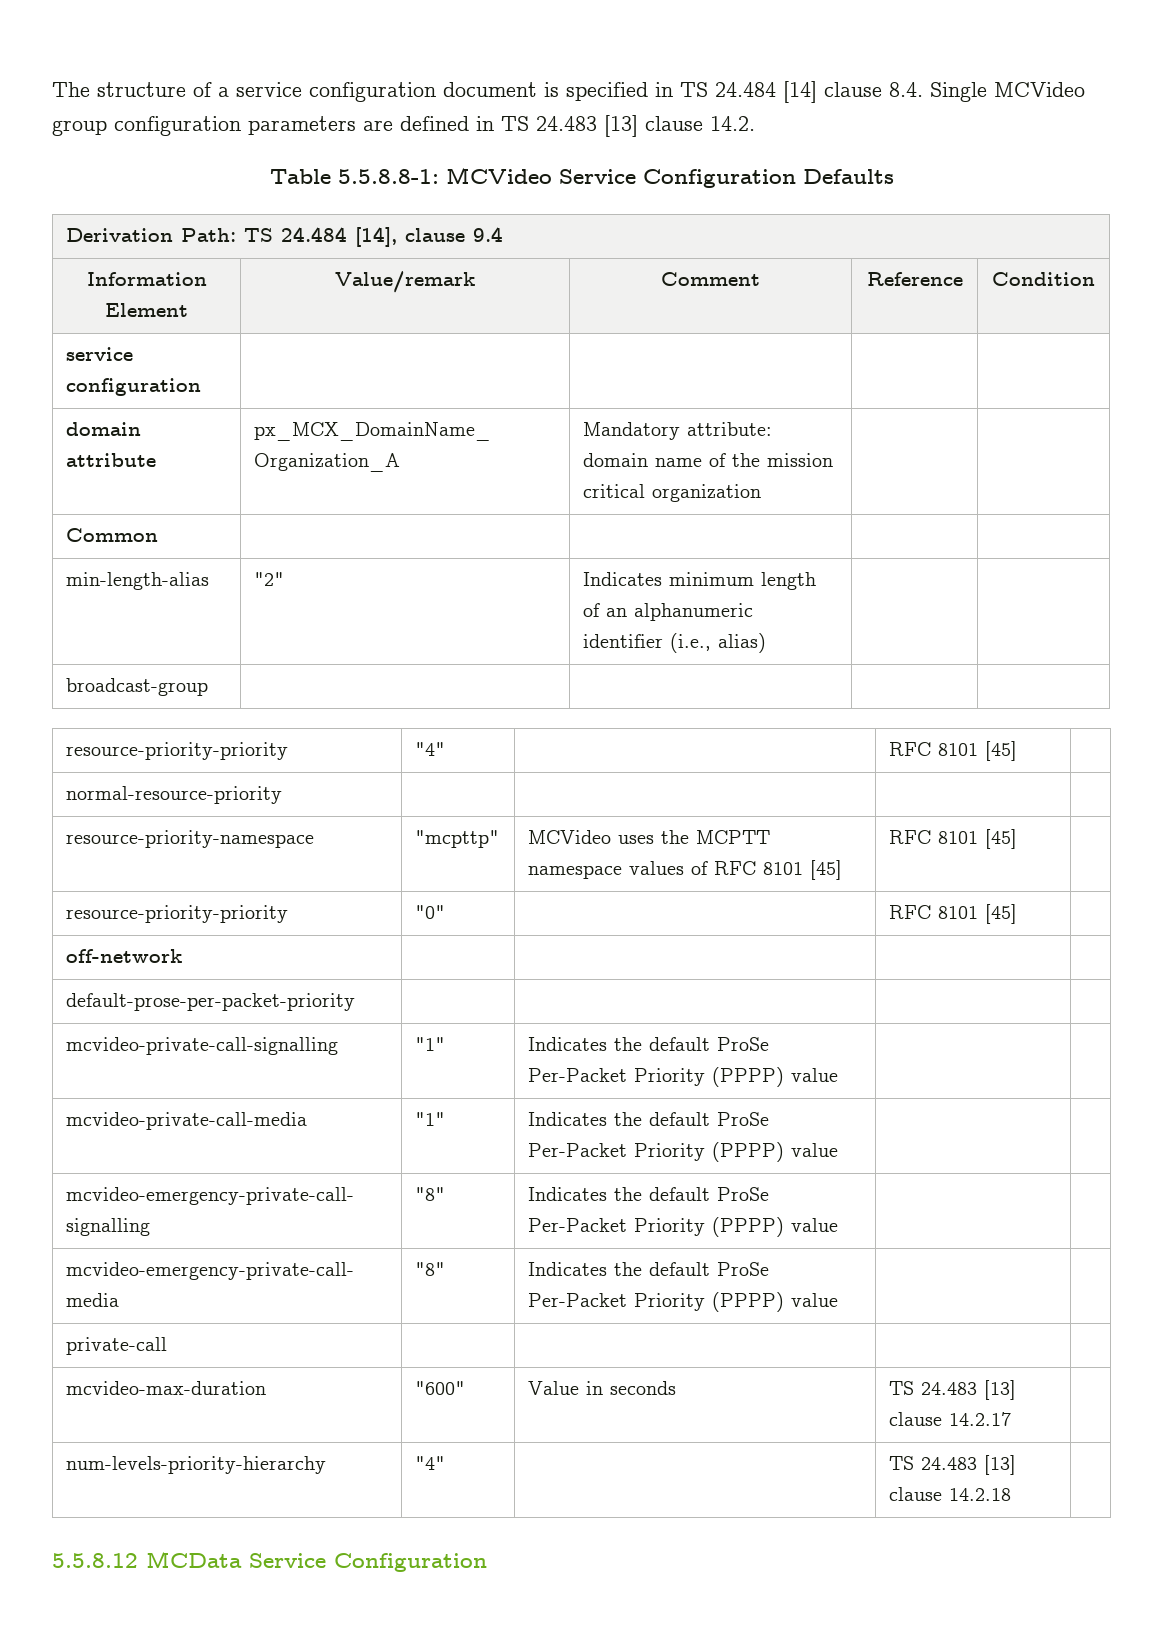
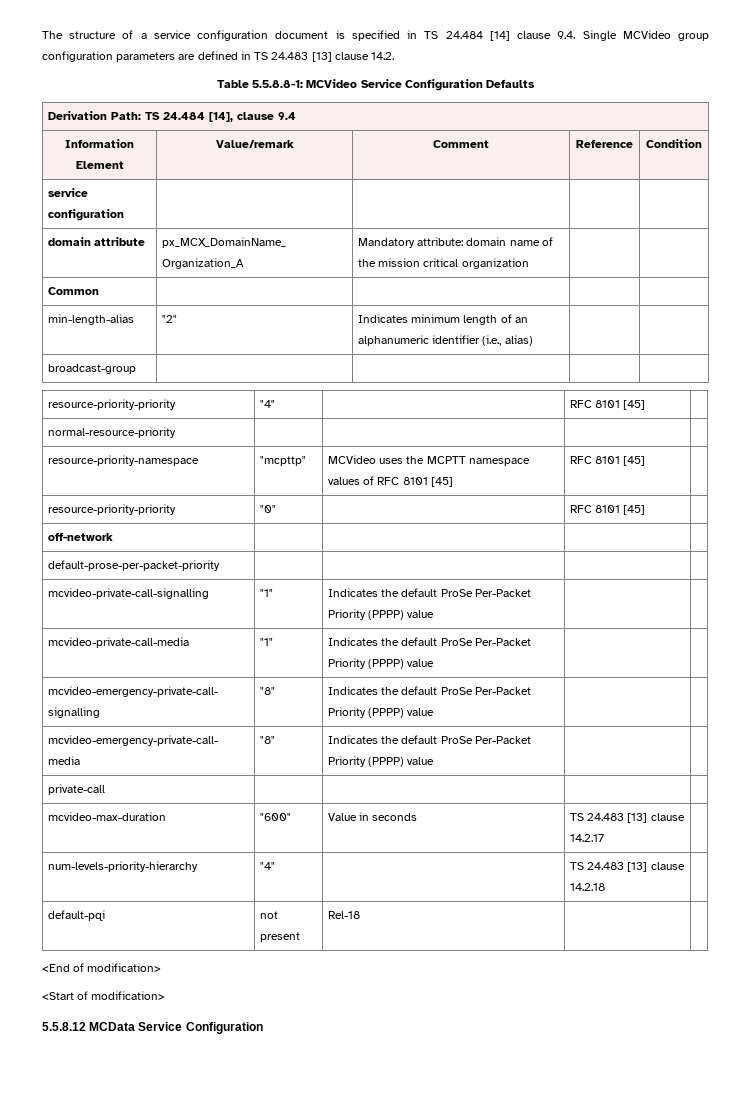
[889,82,923,97] 8.4. -> [557,31,576,39] 9.4.
(1012, 1494) none -> [47,910,105,921] [259,911,278,919] [259,932,300,942] [327,911,360,919] [42,963,162,972] [42,991,166,1000] // default-pqi | not present | Rel-18 | | // <End of modification> // <Start of modification>

